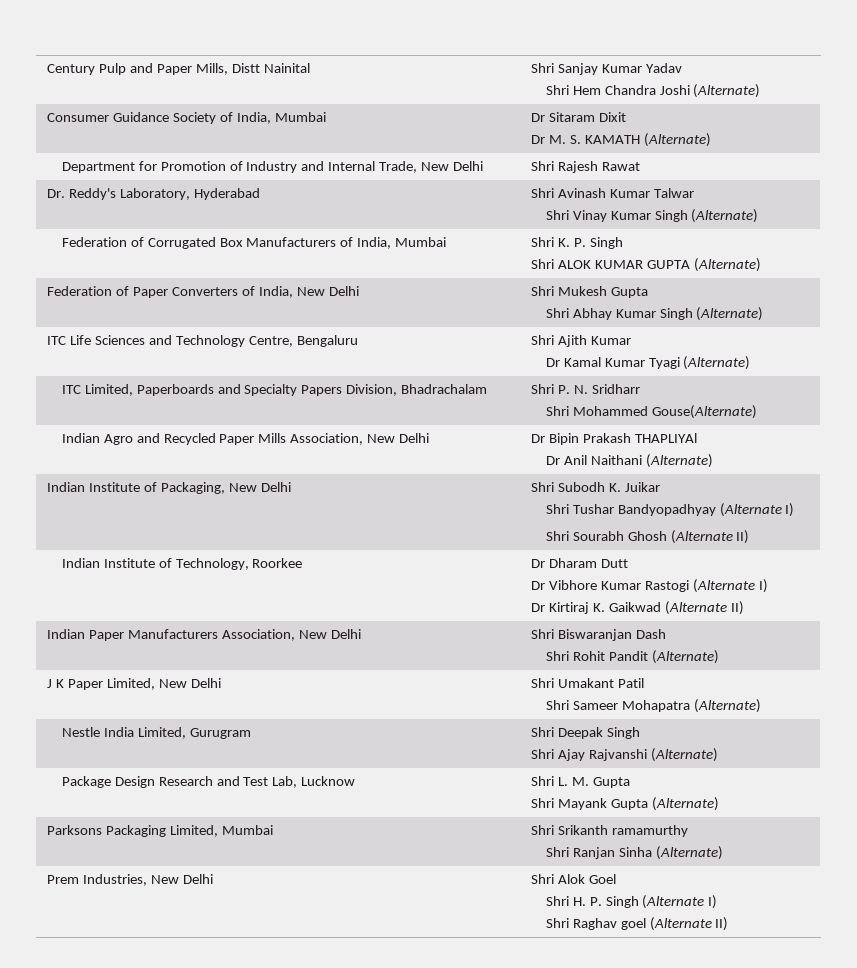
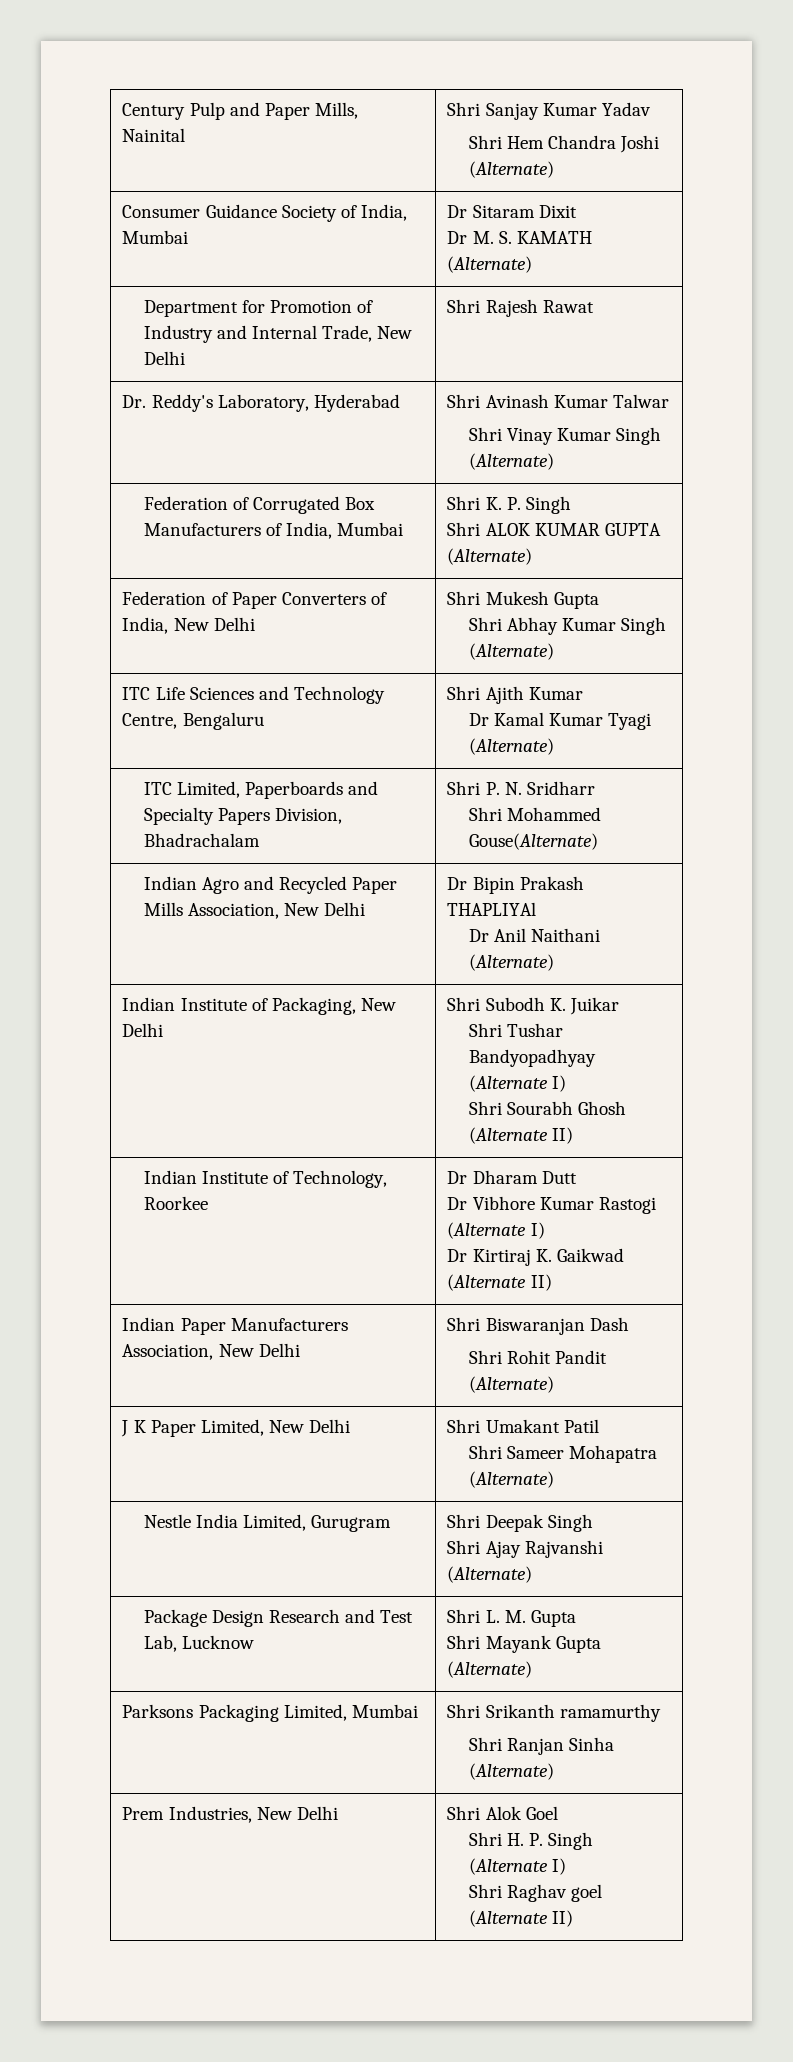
[231,63,260,73] Distt -> (358, 110) none

